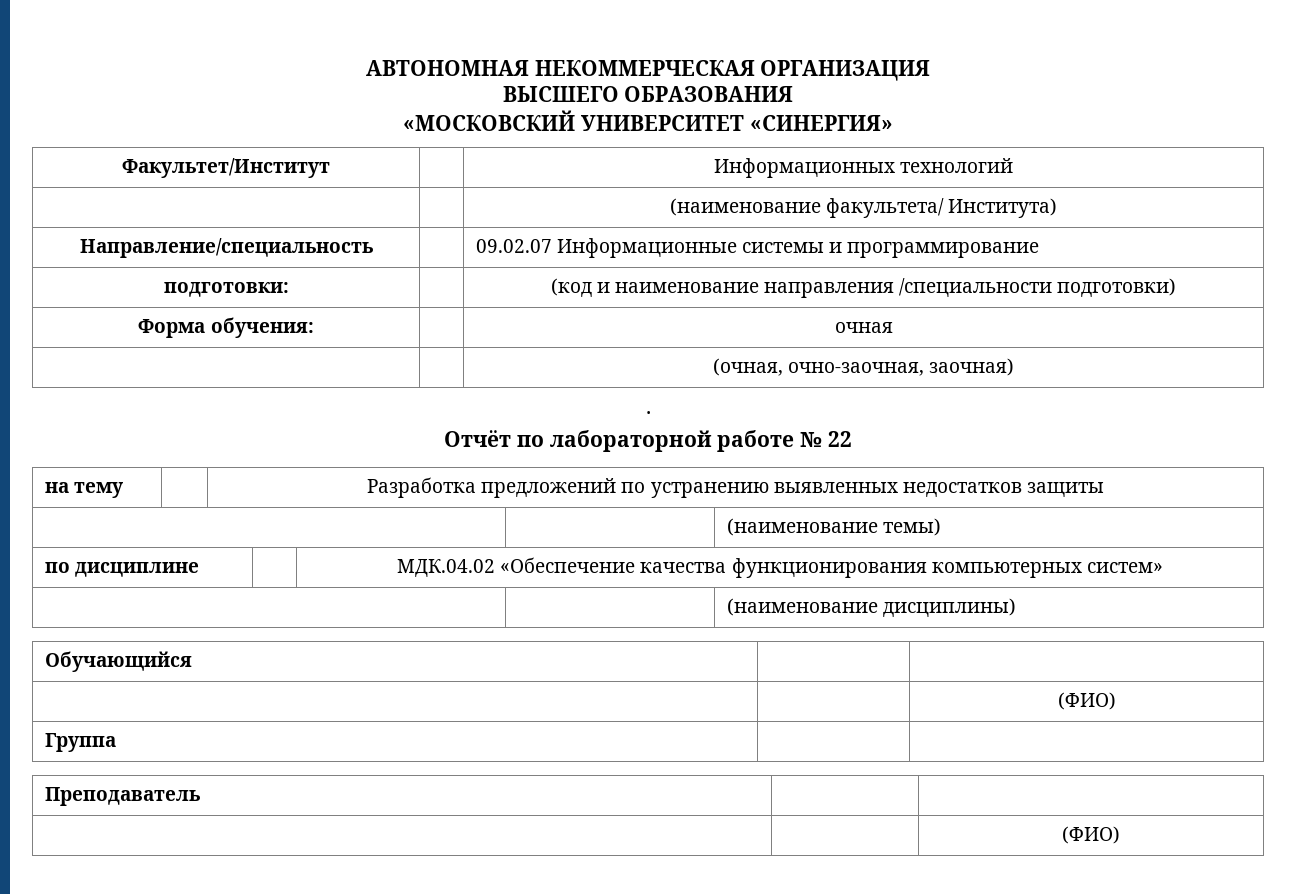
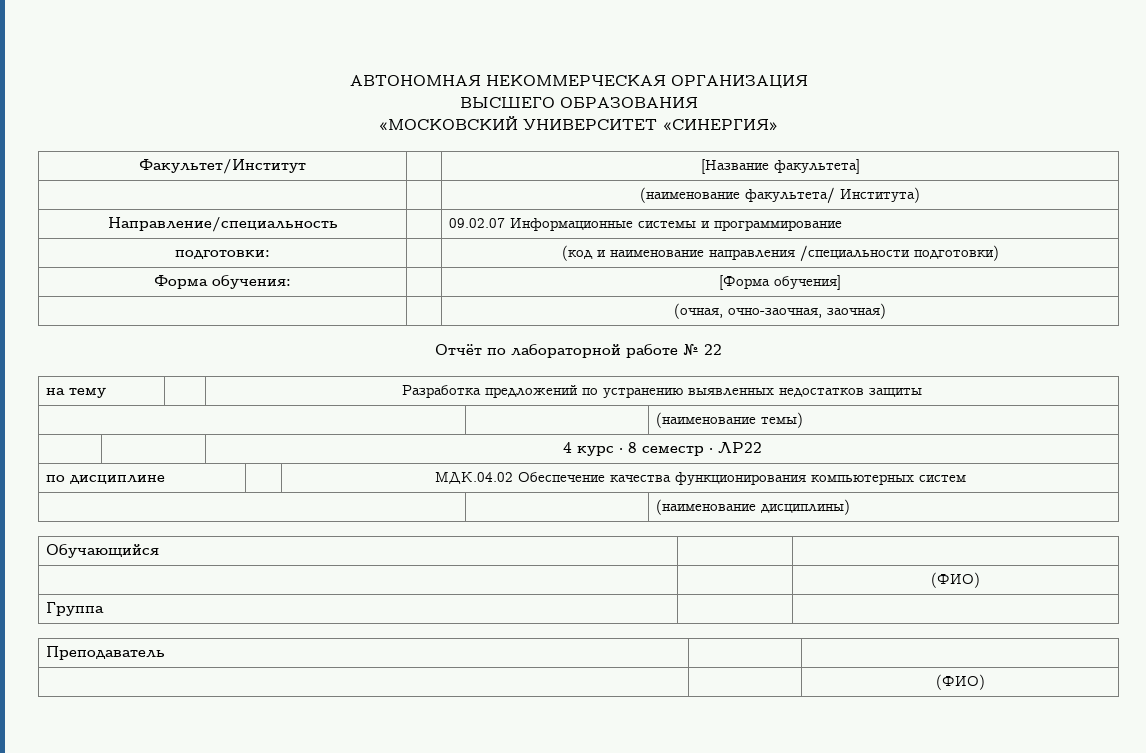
[713,158,1014,178] Информационных технологий -> [700,159,860,174] [Название факультета]
[834,322,893,333] очная -> [719,275,842,290] [Форма обучения]
[645,411,651,414] // . -> (887, 311) none
(941, 527) none -> [562,442,762,456] // | | 4 курс · 8 семестр · ЛР22
[500,557,636,573] «Обеспечение -> [517,472,605,482] Обеспечение
[1086,562,1163,573] систем» -> [918,475,966,482] систем

